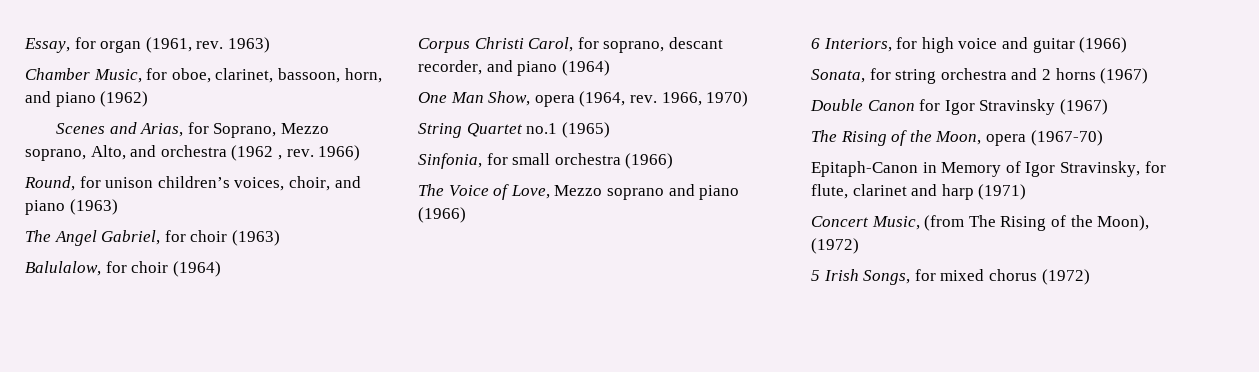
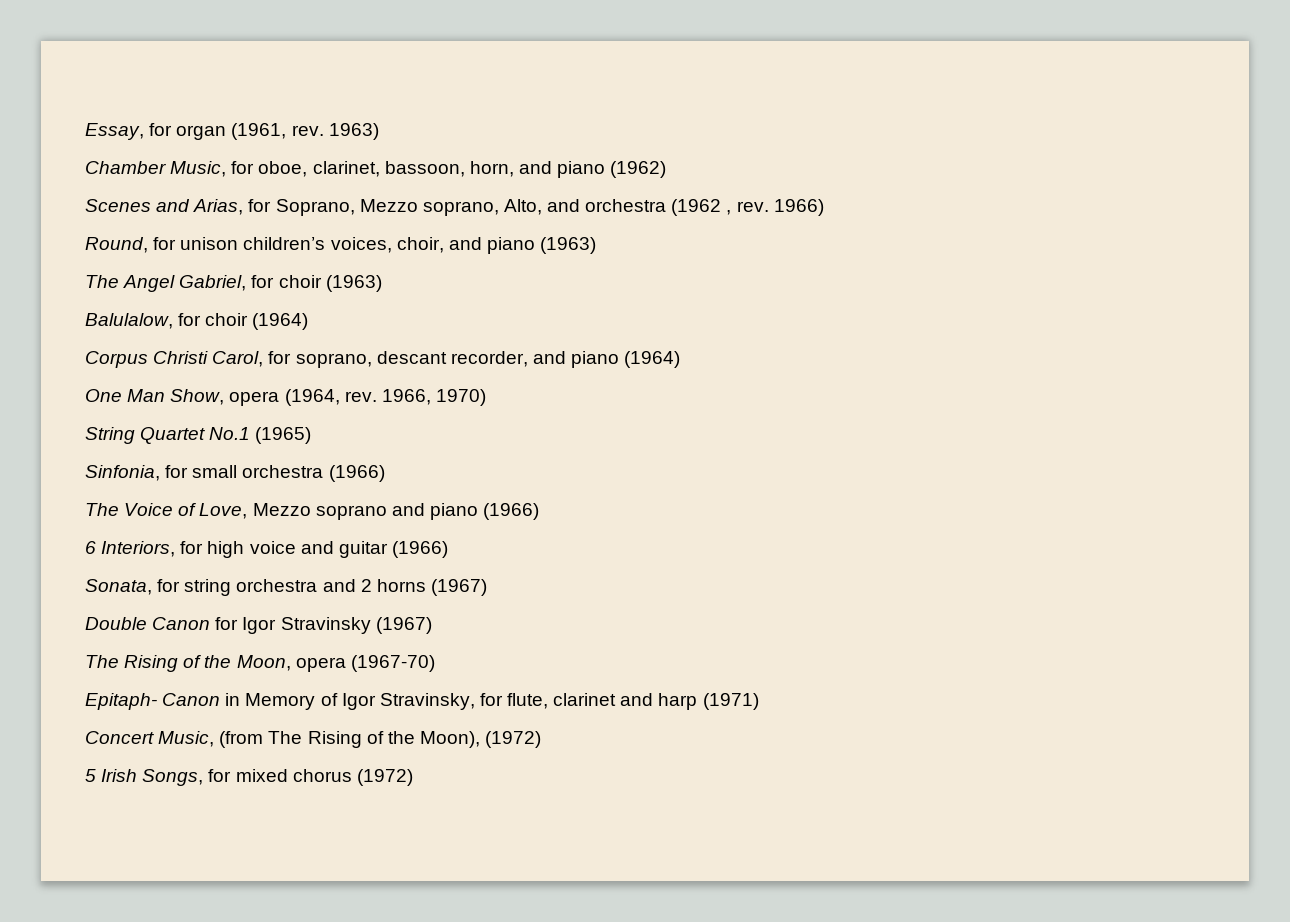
[526,123,558,134] no.1 -> [209,427,251,440] No.1
[811,161,918,177] Epitaph-Canon -> [85,693,221,710] Epitaph- Canon

